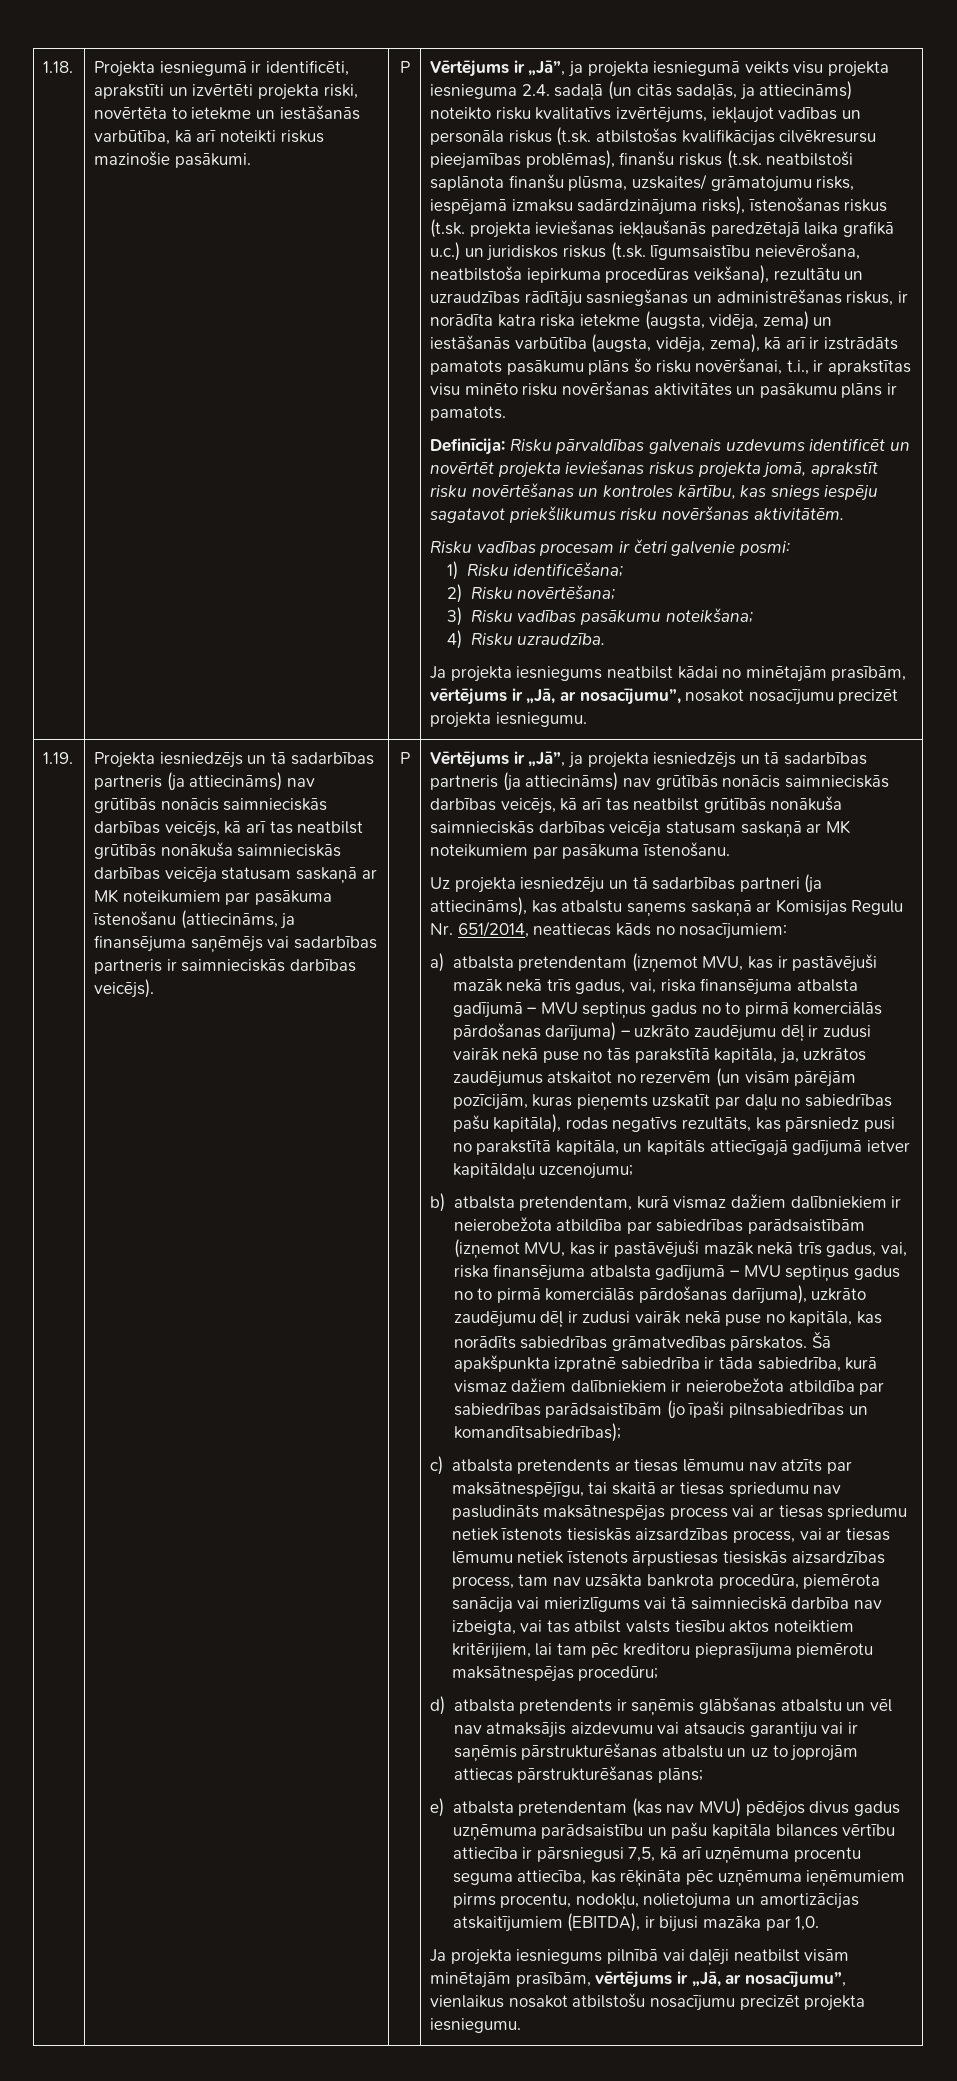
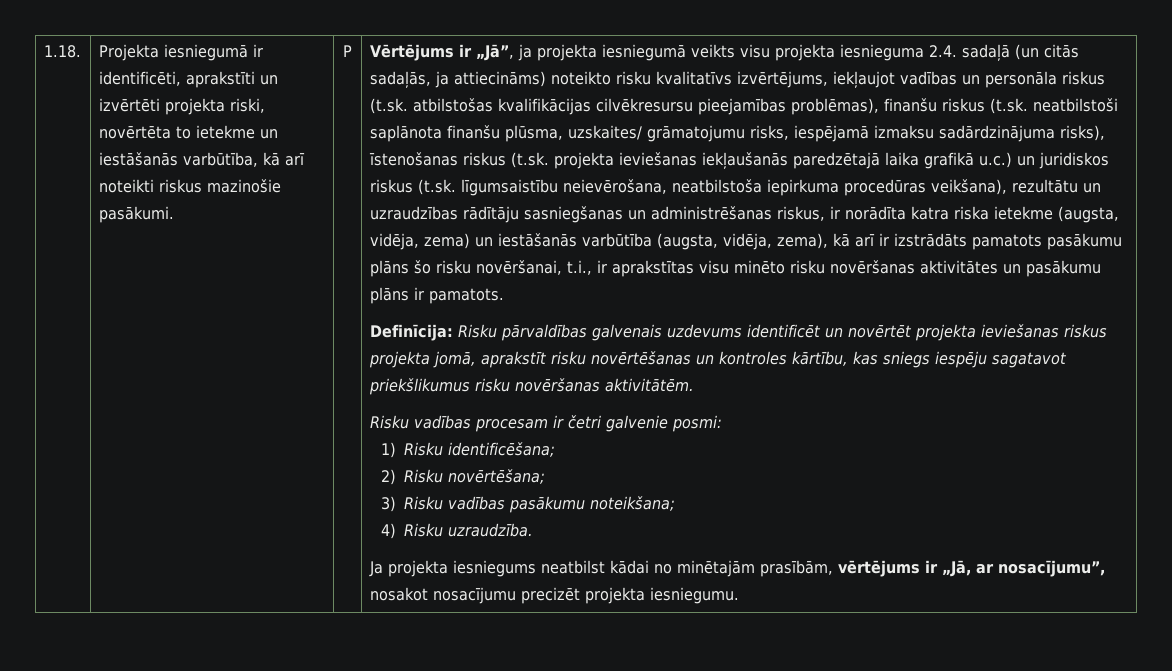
[43,752,74,764] [94,752,374,768] [94,772,315,791] [94,798,328,813] [94,821,364,837] [94,842,342,859] [94,867,377,884] [94,889,332,905] [93,910,296,929] [94,935,377,953] [94,959,356,974] [94,979,155,998] [399,752,410,764] [430,751,867,768] [430,772,889,791] [430,796,843,814] [430,820,850,838] [430,842,730,859] [430,874,823,893] [430,897,904,917] [430,921,788,939] [430,953,878,973] [452,978,858,995] [452,1002,883,1019] [452,1022,871,1042] [452,1048,867,1064] [452,1068,857,1087] [452,1094,892,1111] [452,1114,895,1133] [452,1140,910,1156] [452,1163,634,1180] [430,1193,902,1212] [453,1217,866,1234] [453,1239,908,1259] [453,1264,900,1282] [453,1285,867,1304] [453,1311,883,1328] [453,1331,832,1351] [453,1355,878,1372] [453,1378,885,1395] [453,1400,868,1419] [453,1423,621,1442] [430,1456,852,1475] [451,1482,842,1498] [451,1505,908,1521] [451,1528,890,1543] [451,1551,885,1566] [451,1574,881,1589] [451,1597,882,1613] [451,1620,854,1635] [451,1643,874,1659] [451,1666,659,1682] [430,1696,892,1716] [453,1722,858,1738] [453,1743,859,1762] [453,1766,703,1783] [430,1798,900,1817] [452,1822,896,1841] [452,1847,861,1864] [452,1870,906,1887] [452,1893,859,1910] [452,1913,820,1932] [430,1949,850,1966] [430,1971,846,1988] [430,1993,866,2011] [430,2018,522,2033] // 1.19. | Projekta iesniedzējs un tā sadarbības partneris (ja attiecināms) nav grūtībās nonācis saimnieciskās darbības veicējs, kā arī tas neatbilst grūtībās nonākuša saimnieciskās darbības veicēja statusam saskaņā ar MK noteikumiem par pasākuma īstenošanu (attiecināms, ja finansējuma saņēmējs vai sadarbības partneris ir saimnieciskās darbības veicējs). | P | Vērtējums ir „Jā”, ja projekta iesniedzējs un tā sadarbības partneris (ja attiecināms) nav grūtībās nonācis saimnieciskās darbības veicējs, kā arī tas neatbilst grūtībās nonākuša saimnieciskās darbības veicēja statusam saskaņā ar MK noteikumiem par pasākuma īstenošanu. // Uz projekta iesniedzēju un tā sadarbības partneri (ja attiecināms), kas atbalstu saņems saskaņā ar Komisijas Regulu Nr. 651/2014, neattiecas kāds no nosacījumiem: // a) atbalsta pretendentam (izņemot MVU, kas ir pastāvējuši mazāk nekā trīs gadus, vai, riska finansējuma atbalsta gadījumā – MVU septiņus gadus no to pirmā komerciālās pārdošanas darījuma) – uzkrāto zaudējumu dēļ ir zudusi vairāk nekā puse no tās parakstītā kapitāla, ja, uzkrātos zaudējumus atskaitot no rezervēm (un visām pārējām pozīcijām, kuras pieņemts uzskatīt par daļu no sabiedrības pašu kapitāla), rodas negatīvs rezultāts, kas pārsniedz pusi no parakstītā kapitāla, un kapitāls attiecīgajā gadījumā ietver kapitāldaļu uzcenojumu; // b) atbalsta pretendentam, kurā vismaz dažiem dalībniekiem ir neierobežota atbildība par sabiedrības parādsaistībām (izņemot MVU, kas ir pastāvējuši mazāk nekā trīs gadus, vai, riska finansējuma atbalsta gadījumā – MVU septiņus gadus no to pirmā komerciālās pārdošanas darījuma), uzkrāto zaudējumu dēļ ir zudusi vairāk nekā puse no kapitāla, kas norādīts sabiedrības grāmatvedības pārskatos. Šā apakšpunkta izpratnē sabiedrība ir tāda sabiedrība, kurā vismaz dažiem dalībniekiem ir neierobežota atbildība par sabiedrības parādsaistībām (jo īpaši pilnsabiedrības un komandītsabiedrības); // c) atbalsta pretendents ar tiesas lēmumu nav atzīts par maksātnespējīgu, tai skaitā ar tiesas spriedumu nav pasludināts maksātnespējas process vai ar tiesas spriedumu netiek īstenots tiesiskās aizsardzības process, vai ar tiesas lēmumu netiek īstenots ārpustiesas tiesiskās aizsardzības process, tam nav uzsākta bankrota procedūra, piemērota sanācija vai mierizlīgums vai tā saimnieciskā darbība nav izbeigta, vai tas atbilst valsts tiesību aktos noteiktiem kritērijiem, lai tam pēc kreditoru pieprasījuma piemērotu maksātnespējas procedūru; // d) atbalsta pretendents ir saņēmis glābšanas atbalstu un vēl nav atmaksājis aizdevumu vai atsaucis garantiju vai ir saņēmis pārstrukturēšanas atbalstu un uz to joprojām attiecas pārstrukturēšanas plāns; // e) atbalsta pretendentam (kas nav MVU) pēdējos divus gadus uzņēmuma parādsaistību un pašu kapitāla bilances vērtību attiecība ir pārsniegusi 7,5, kā arī uzņēmuma procentu seguma attiecība, kas rēķināta pēc uzņēmuma ieņēmumiem pirms procentu, nodokļu, nolietojuma un amortizācijas atskaitījumiem (EBITDA), ir bijusi mazāka par 1,0. // Ja projekta iesniegums pilnībā vai daļēji neatbilst visām minētajām prasībām, vērtējums ir „Jā, ar nosacījumu”, vienlaikus nosakot atbilstošu nosacījumu precizēt projekta iesniegumu. -> (739, 595) none

